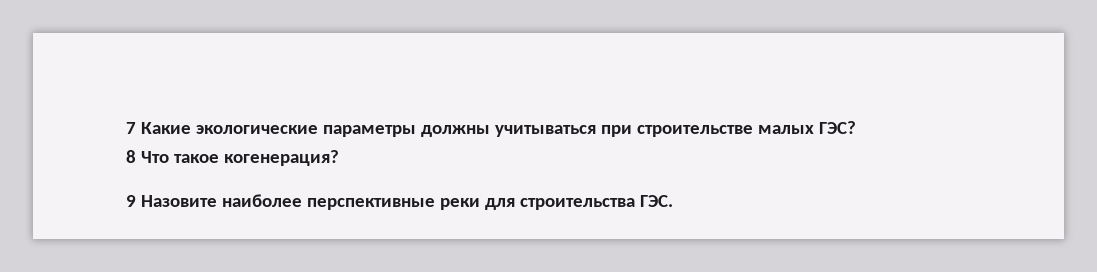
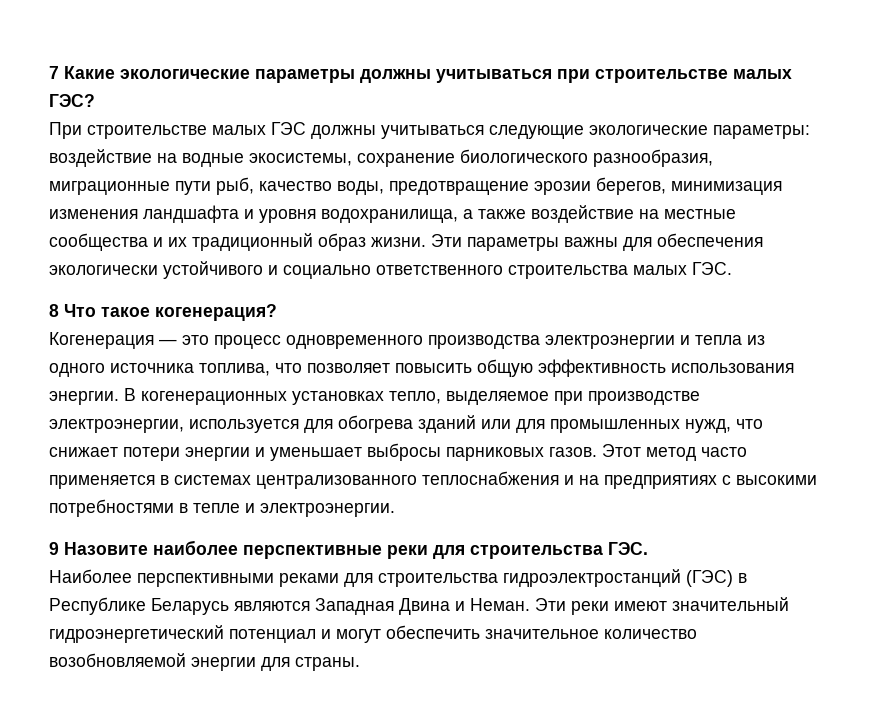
[126,150,339,166] 8 Что такое когенерация? -> [49,122,810,139] [49,149,713,167] [49,177,782,195] [49,205,736,223] [49,233,763,251] [49,261,732,279] [49,304,277,321] [49,332,765,349] [49,359,794,377] [49,388,700,405] [49,415,763,433] [49,443,747,461] [49,471,817,489] [49,499,395,517] При строительстве малых ГЭС должны учитываться следующие экологические параметры: воздействие на водные экосистемы, сохранение биологического разнообразия, миграционные пути рыб, качество воды, предотвращение эрозии берегов, минимизация изменения ландшафта и уровня водохранилища, а также воздействие на местные сообщества и их традиционный образ жизни. Эти параметры важны для обеспечения экологически устойчивого и социально ответственного строительства малых ГЭС. // 8 Что такое когенерация? // Когенерация — это процесс одновременного производства электроэнергии и тепла из одного источника топлива, что позволяет повысить общую эффективность использования энергии. В когенерационных установках тепло, выделяемое при производстве электроэнергии, используется для обогрева зданий или для промышленных нужд, что снижает потери энергии и уменьшает выбросы парниковых газов. Этот метод часто применяется в системах централизованного теплоснабжения и на предприятиях с высокими потребностями в тепле и электроэнергии.
(673, 201) none -> [49,569,747,587] [49,597,789,615] [49,625,697,643] [49,653,360,671] // Наиболее перспективными реками для строительства гидроэлектростанций (ГЭС) в Республике Беларусь являются Западная Двина и Неман. Эти реки имеют значительный гидроэнергетический потенциал и могут обеспечить значительное количество возобновляемой энергии для страны.

